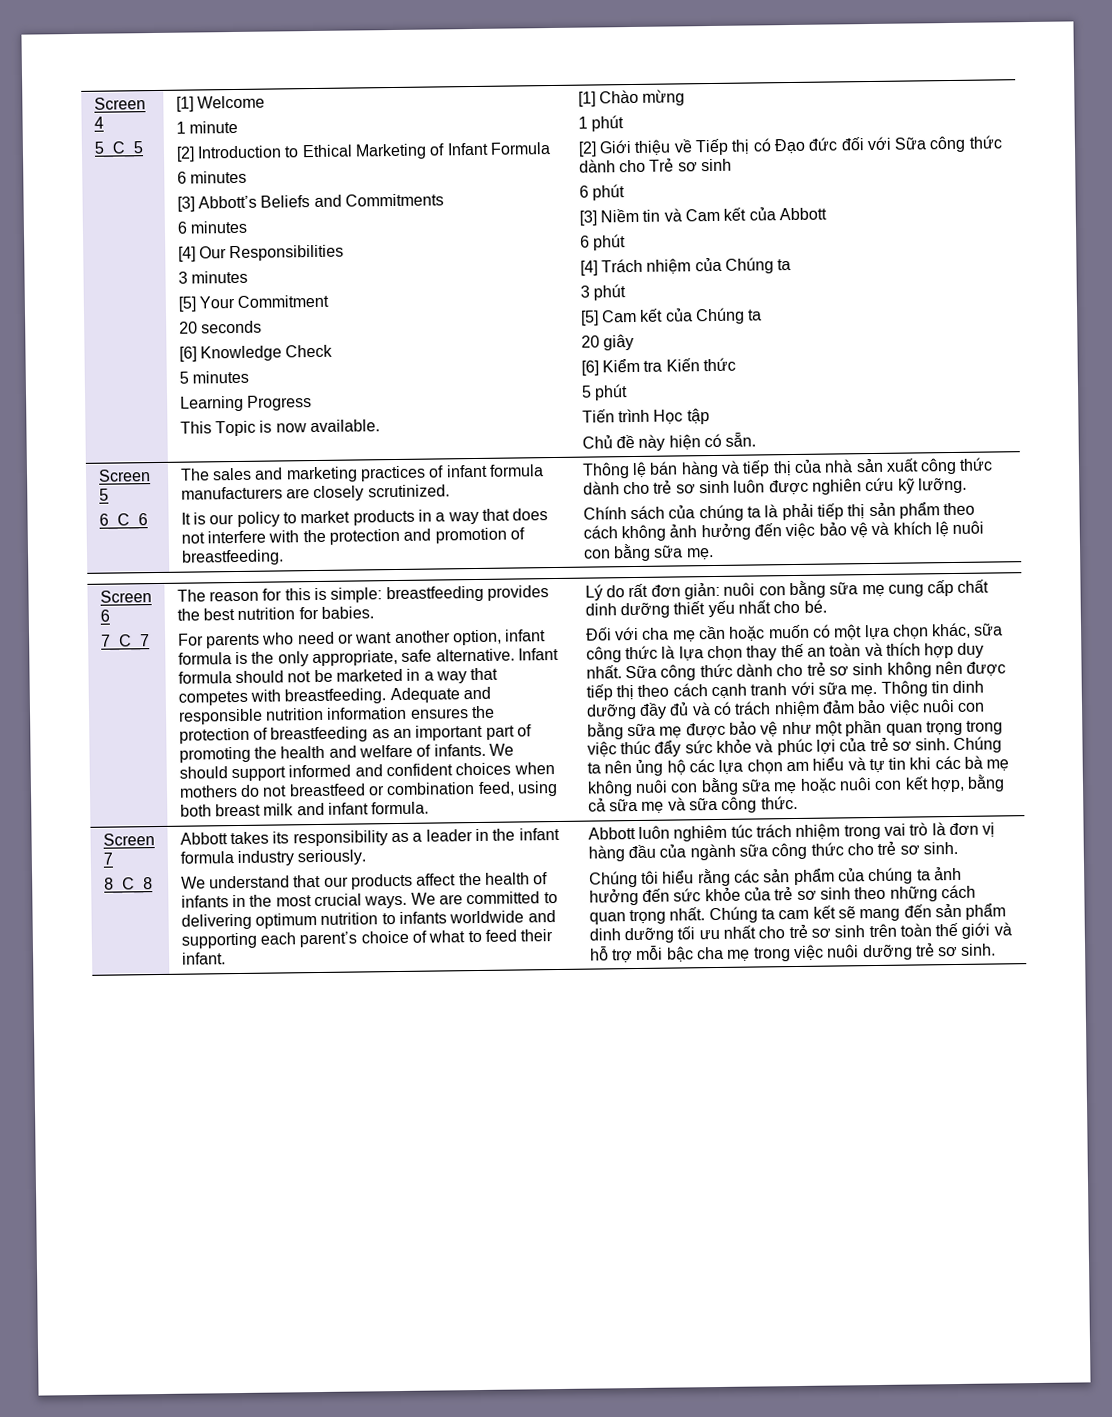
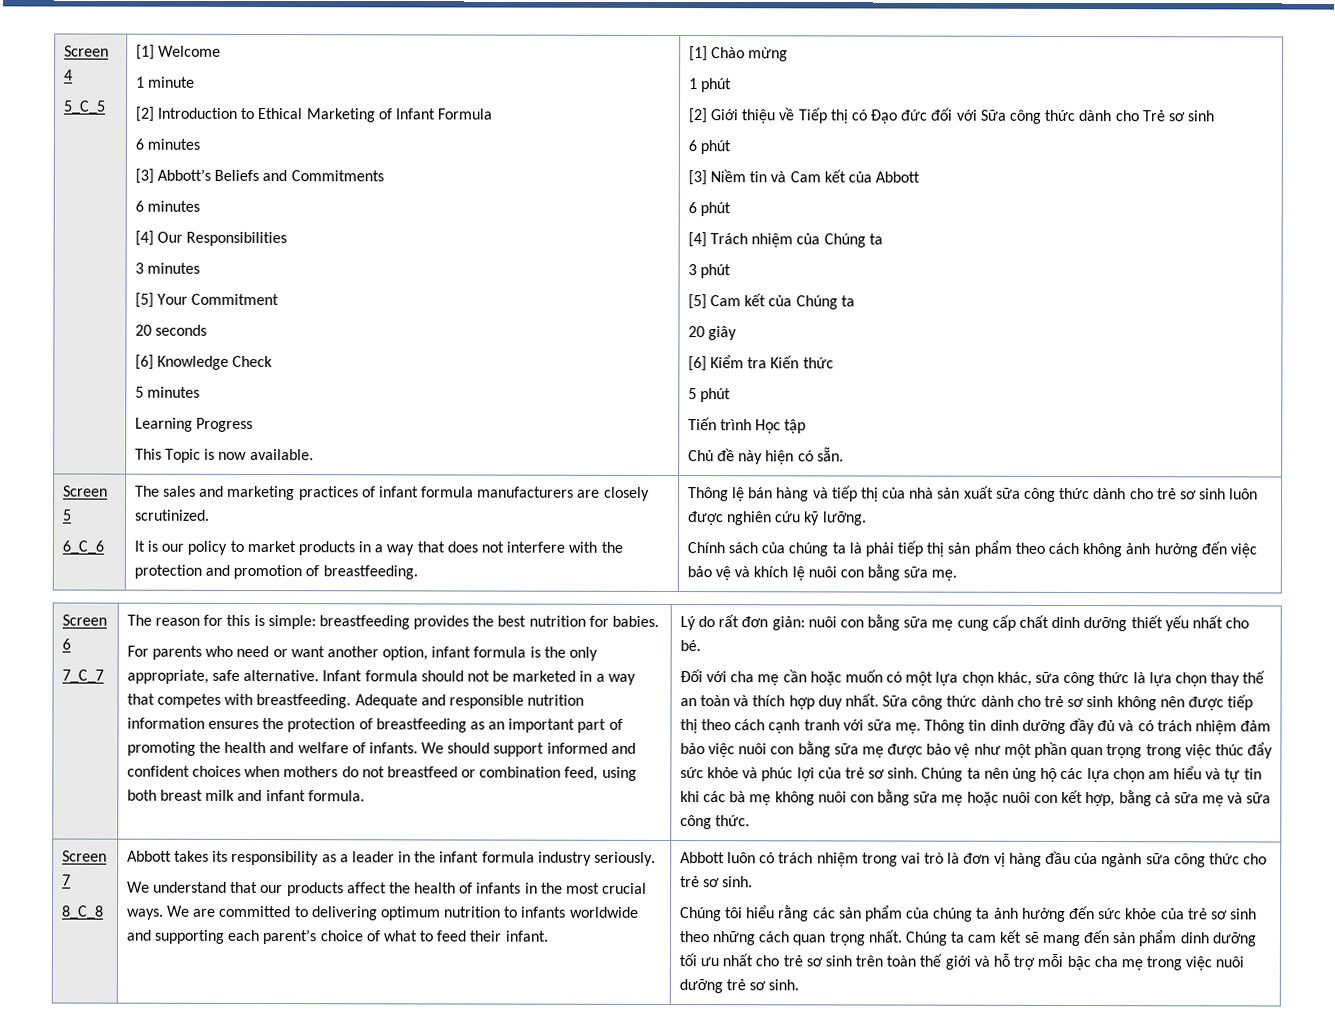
(919, 465) none -> [995,487,1021,499] sữa
[673,824,753,842] nghiêm túc -> [759,852,776,864] có

